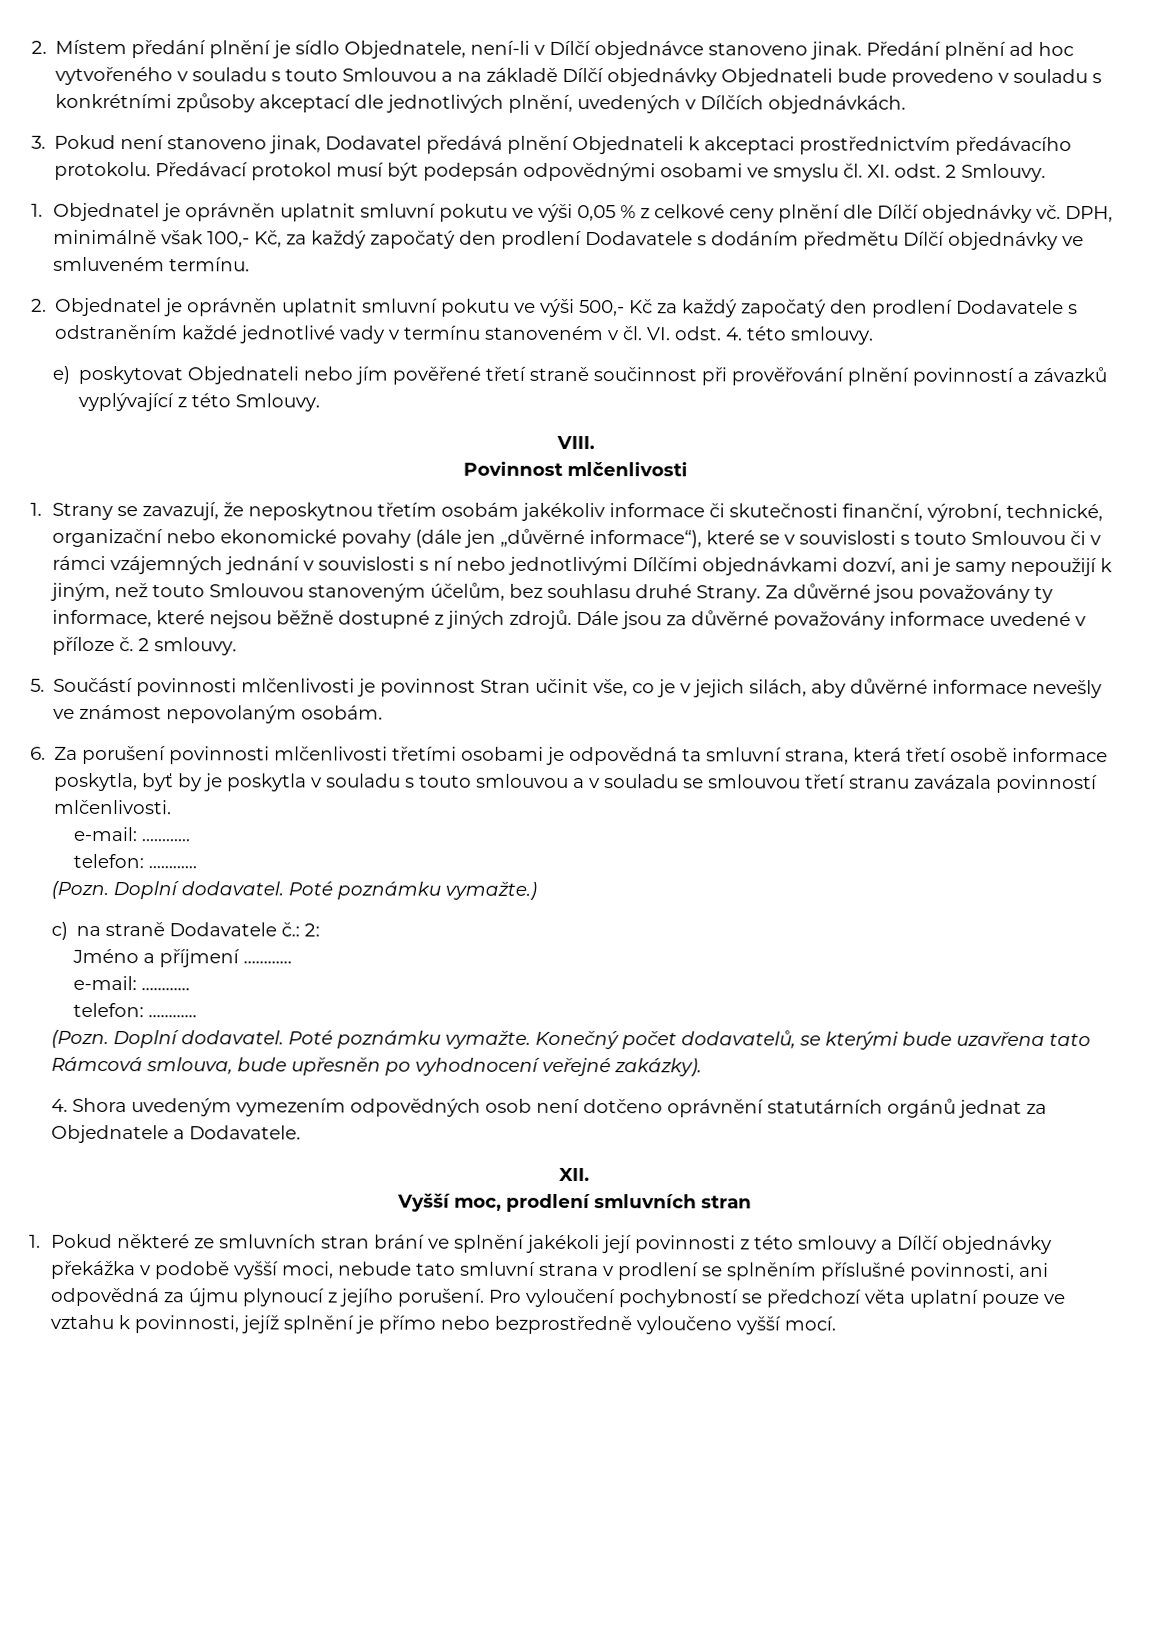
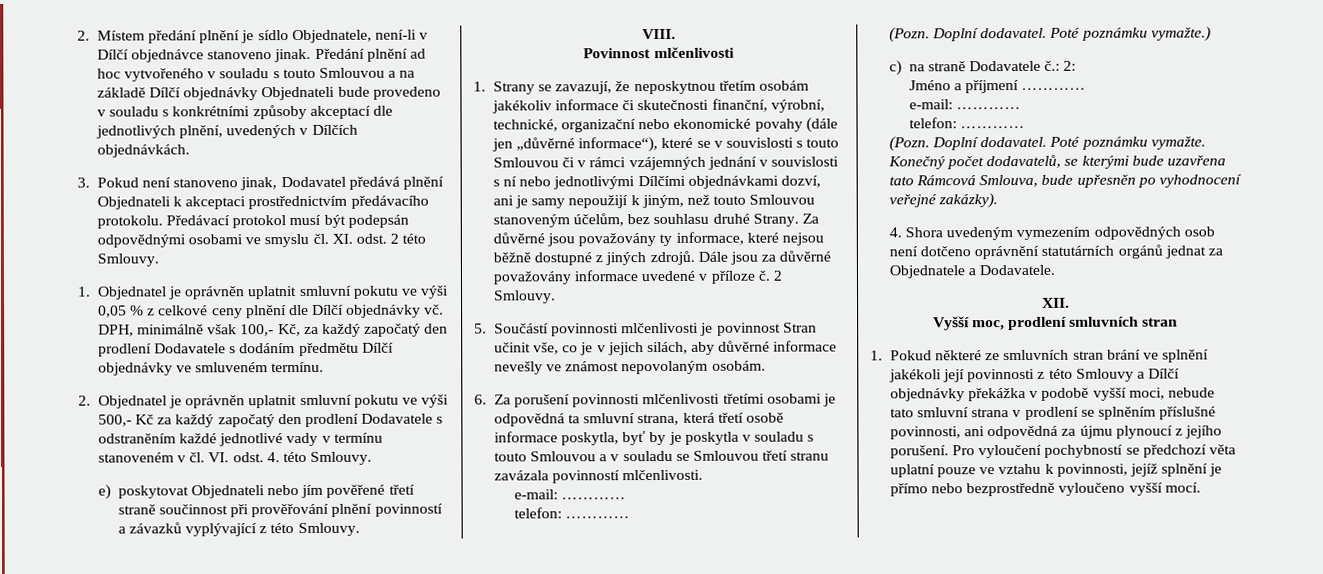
(958, 171) none -> [402,233,427,244] této
[790,326,875,345] smlouvy. -> [310,451,373,465] Smlouvy.
[154,637,238,656] smlouvy. -> [493,290,556,304] Smlouvy.
[476,773,570,788] smlouvou -> [529,451,596,462] Smlouvou
[708,774,802,789] smlouvou -> [692,450,759,461] Smlouvou
[146,1057,234,1075] smlouva, -> [979,174,1039,188] Smlouva,
[798,1235,878,1254] smlouvy -> [1075,368,1134,382] Smlouvy

